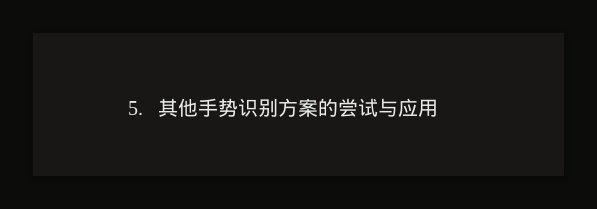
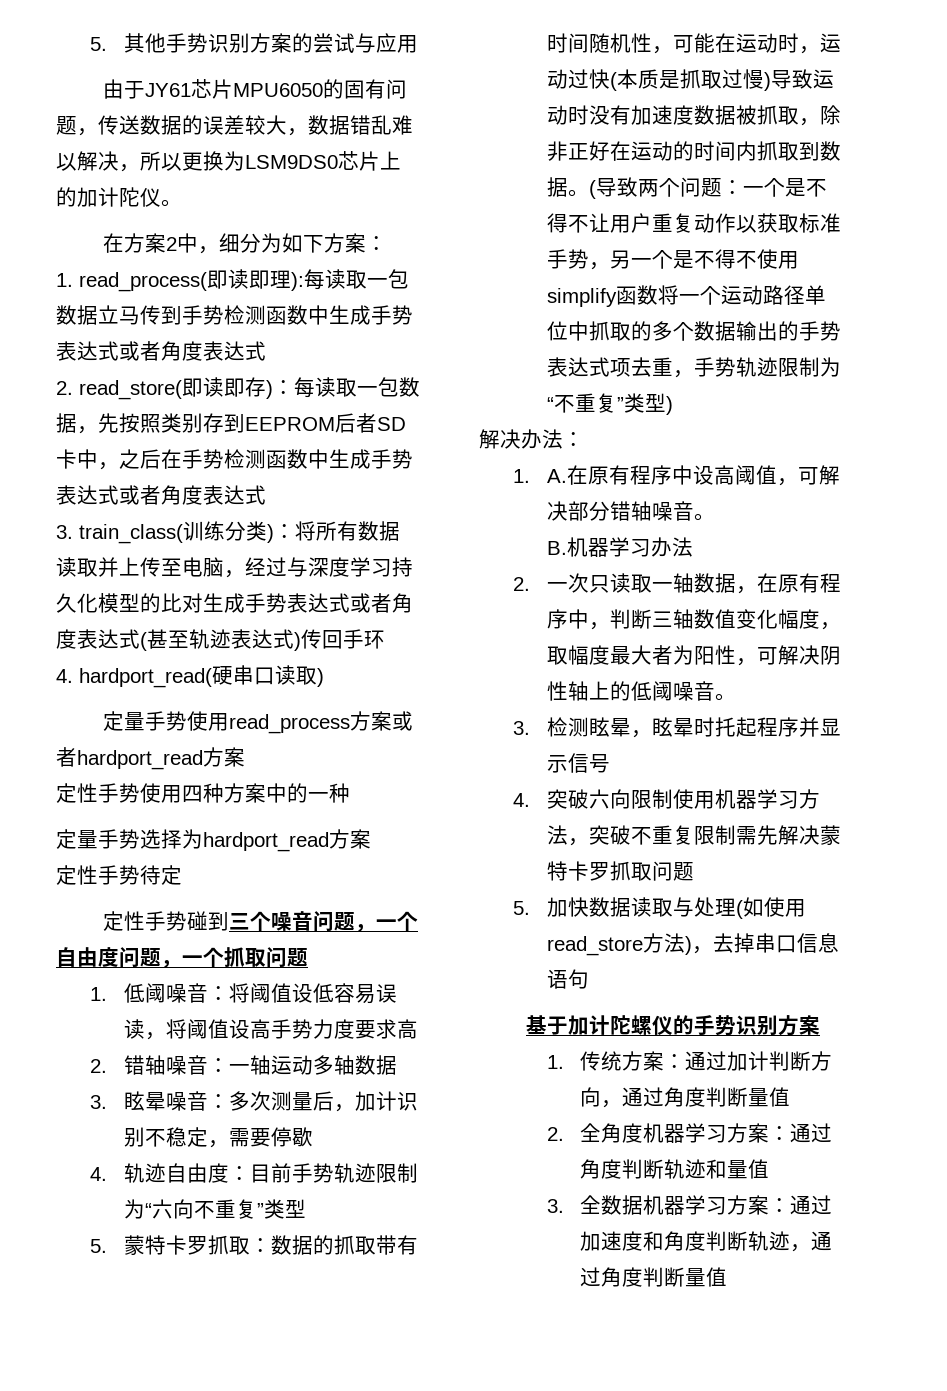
(438, 108) none -> [102,79,407,99] [56,115,413,136] [56,151,401,172] [56,187,182,207] [102,233,387,254] [56,269,409,292] [56,305,413,325] [56,341,266,361] [56,377,420,400] [56,413,406,434] [56,449,413,470] [56,485,266,505] [56,521,400,544] [56,557,413,578] [56,593,413,613] [56,629,385,651] [56,665,324,688] [102,711,413,734] [56,747,245,770] [56,783,350,803] [56,829,371,852] [56,865,182,885] [102,911,418,932] [56,947,308,968] [89,983,397,1004] [123,1019,418,1040] [89,1055,397,1075] [89,1091,418,1112] [123,1127,313,1148] [89,1163,418,1183] [123,1199,306,1219] [89,1235,418,1255] [546,33,841,54] [546,69,834,91] [546,105,841,126] [546,141,841,161] [546,177,827,199] [546,213,841,233] [546,249,799,270] [546,285,826,307] [546,321,841,341] [546,357,841,378] [546,393,673,415] [479,429,584,449] [512,465,840,486] [546,501,715,521] [546,537,693,557] [512,573,841,594] [546,609,841,630] [546,645,841,666] [546,681,736,701] [512,717,841,738] [546,753,610,773] [512,789,820,809] [546,825,841,846] [546,861,694,881] [512,897,806,919] [546,933,839,956] [546,969,589,989] [525,1015,820,1036] [546,1051,833,1071] [580,1087,791,1108] [546,1123,833,1143] [580,1159,770,1179] [546,1195,833,1215] [580,1231,833,1252] [580,1267,728,1287] // 由于JY61芯片MPU6050的固有问题，传送数据的误差较大，数据错乱难以解决，所以更换为LSM9DS0芯片上的加计陀仪。 // 在方案2中，细分为如下方案： // 1. read_process(即读即理):每读取一包数据立马传到手势检测函数中生成手势表达式或者角度表达式 // 2. read_store(即读即存)：每读取一包数据，先按照类别存到EEPROM后者SD卡中，之后在手势检测函数中生成手势表达式或者角度表达式 // 3. train_class(训练分类)：将所有数据读取并上传至电脑，经过与深度学习持久化模型的比对生成手势表达式或者角度表达式(甚至轨迹表达式)传回手环 // 4. hardport_read(硬串口读取) // 定量手势使用read_process方案或者hardport_read方案 // 定性手势使用四种方案中的一种 // 定量手势选择为hardport_read方案 // 定性手势待定 // 定性手势碰到三个噪音问题，一个自由度问题，一个抓取问题 // 1.低阈噪音：将阈值设低容易误读，将阈值设高手势力度要求高 // 2.错轴噪音：一轴运动多轴数据 // 3.眩晕噪音：多次测量后，加计识别不稳定，需要停歇 // 4.轨迹自由度：目前手势轨迹限制为“六向不重复”类型 // 5.蒙特卡罗抓取：数据的抓取带有时间随机性，可能在运动时，运动过快(本质是抓取过慢)导致运动时没有加速度数据被抓取，除非正好在运动的时间内抓取到数据。(导致两个问题：一个是不得不让用户重复动作以获取标准手势，另一个是不得不使用simplify函数将一个运动路径单位中抓取的多个数据输出的手势表达式项去重，手势轨迹限制为“不重复”类型) // 解决办法： // 1. A.在原有程序中设高阈值，可解决部分错轴噪音。 // B.机器学习办法 // 2.一次只读取一轴数据，在原有程序中，判断三轴数值变化幅度，取幅度最大者为阳性，可解决阴性轴上的低阈噪音。 // 3.检测眩晕，眩晕时托起程序并显示信号 // 4.突破六向限制使用机器学习方法，突破不重复限制需先解决蒙特卡罗抓取问题 // 5.加快数据读取与处理(如使用read_store方法)，去掉串口信息语句 // 基于加计陀螺仪的手势识别方案 // 1.传统方案：通过加计判断方向，通过角度判断量值 // 2.全角度机器学习方案：通过角度判断轨迹和量值 // 3.全数据机器学习方案：通过加速度和角度判断轨迹，通过角度判断量值

